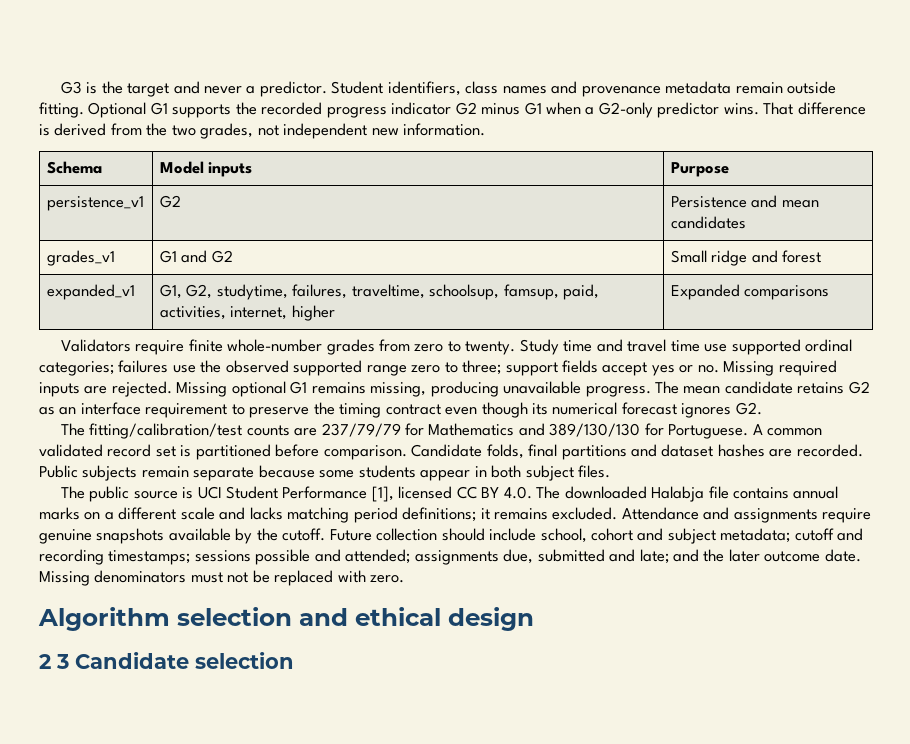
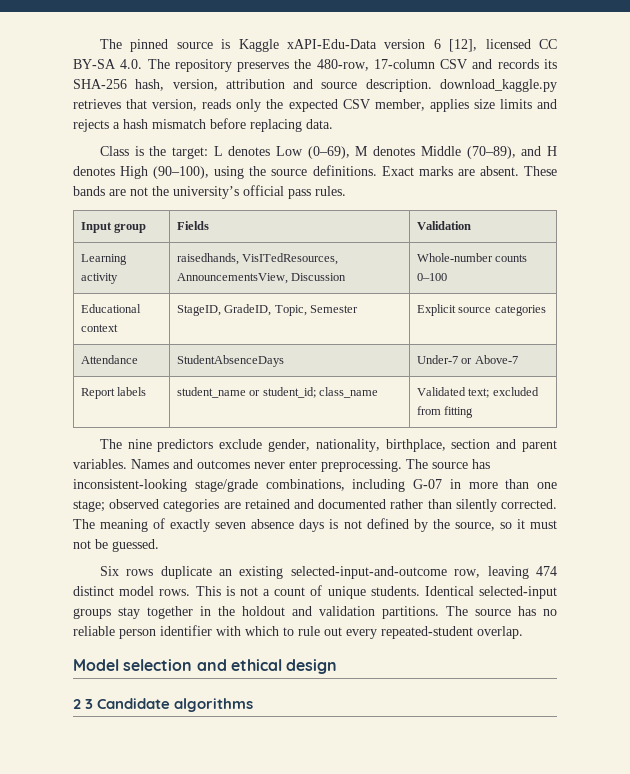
[60,81,837,97] [39,102,866,118] [39,123,486,139] [46,161,102,174] [159,161,253,177] [670,162,729,177] [46,196,144,211] [159,195,181,208] [670,195,819,208] [670,216,746,229] [46,250,115,266] [159,250,233,263] [670,250,822,266] [46,284,135,300] [159,284,600,300] [159,305,335,321] [670,284,830,300] [60,339,853,355] [39,360,837,376] [39,381,870,397] [39,402,762,418] [60,423,823,439] [39,444,863,460] [39,465,611,481] [60,486,839,502] [39,507,872,523] [39,528,864,544] [39,549,861,565] [39,570,405,586] [38,607,170,631] G3 is the target and never a predictor. Student identifiers, class names and provenance metadata remain outside fitting. Optional G1 supports the recorded progress indicator G2 minus G1 when a G2-only predictor wins. That difference is derived from the two grades, not independent new information. // Schema | Model inputs | Purpose // persistence_v1 | G2 | Persistence and mean candidates // grades_v1 | G1 and G2 | Small ridge and forest // expanded_v1 | G1, G2, studytime, failures, traveltime, schoolsup, famsup, paid, activities, internet, higher | Expanded comparisons // Validators require finite whole-number grades from zero to twenty. Study time and travel time use supported ordinal categories; failures use the observed supported range zero to three; support fields accept yes or no. Missing required inputs are rejected. Missing optional G1 remains missing, producing unavailable progress. The mean candidate retains G2 as an interface requirement to preserve the timing contract even though its numerical forecast ignores G2. // The fitting/calibration/test counts are 237/79/79 for Mathematics and 389/130/130 for Portuguese. A common validated record set is partitioned before comparison. Candidate folds, final partitions and dataset hashes are recorded. Public subjects remain separate because some students appear in both subject files. // The public source is UCI Student Performance [1], licensed CC BY 4.0. The downloaded Halabja file contains annual marks on a different scale and lacks matching period definitions; it remains excluded. Attendance and assignments require genuine snapshots available by the cutoff. Future collection should include school, cohort and subject metadata; cutoff and recording timestamps; sessions possible and attended; assignments due, submitted and late; and the later outcome date. Missing denominators must not be replaced with zero. // Algorithm -> [99,39,557,52] [73,59,557,72] [73,79,557,92] [73,99,557,112] [73,118,333,132] [99,146,558,159] [73,165,557,179] [73,185,346,199] [81,222,147,233] [177,221,210,230] [417,221,472,230] [81,254,128,265] [81,273,119,284] [177,253,339,265] [177,273,347,284] [417,253,528,262] [417,273,448,281] [81,304,142,313] [81,324,119,332] [177,304,359,316] [417,304,546,316] [81,355,139,364] [177,355,285,367] [417,355,518,364] [81,387,147,399] [177,387,379,398] [417,387,539,398] [417,406,474,418] [99,439,557,452] [73,459,490,472] [73,479,557,492] [73,499,557,512] [73,518,557,532] [73,539,159,552] [99,566,557,579] [73,585,557,599] [73,606,557,619] [73,625,523,639] [73,659,119,671] The pinned source is Kaggle xAPI-Edu-Data version 6 [12], licensed CC BY-SA 4.0. The repository preserves the 480-row, 17-column CSV and records its SHA-256 hash, version, attribution and source description. download_kaggle.py retrieves that version, reads only the expected CSV member, applies size limits and rejects a hash mismatch before replacing data. // Class is the target: L denotes Low (0–69), M denotes Middle (70–89), and H denotes High (90–100), using the source definitions. Exact marks are absent. These bands are not the university’s official pass rules. // Input group | Fields | Validation // Learning activity | raisedhands, VisITedResources, AnnouncementsView, Discussion | Whole-number counts 0–100 // Educational context | StageID, GradeID, Topic, Semester | Explicit source categories // Attendance | StudentAbsenceDays | Under-7 or Above-7 // Report labels | student_name or student_id; class_name | Validated text; excluded from fitting // The nine predictors exclude gender, nationality, birthplace, section and parent variables. Names and outcomes never enter preprocessing. The source has inconsistent-looking stage/grade combinations, including G-07 in more than one stage; observed categories are retained and documented rather than silently corrected. The meaning of exactly seven absence days is not defined by the source, so it must not be guessed. // Six rows duplicate an existing selected-input-and-outcome row, leaving 474 distinct model rows. This is not a count of unique students. Identical selected-input groups stay together in the holdout and validation partitions. The source has no reliable person identifier with which to rule out every repeated-student overlap. // Model
[195,652,294,669] selection -> [174,698,254,712] algorithms

